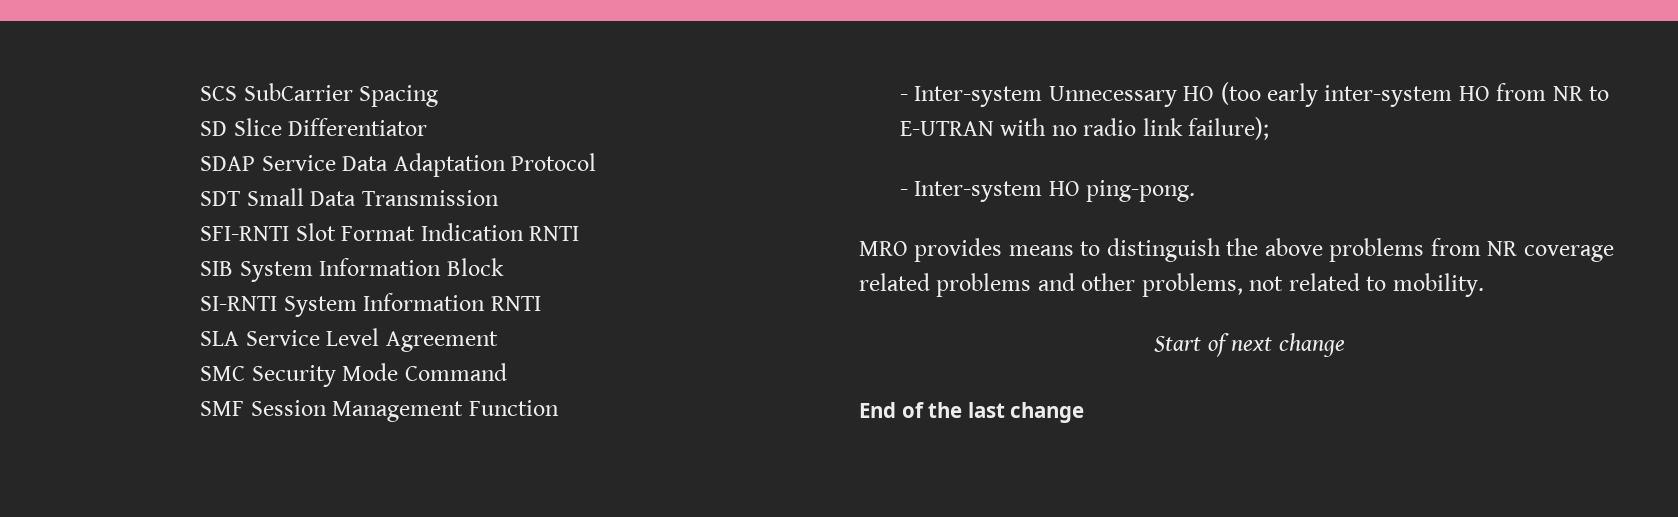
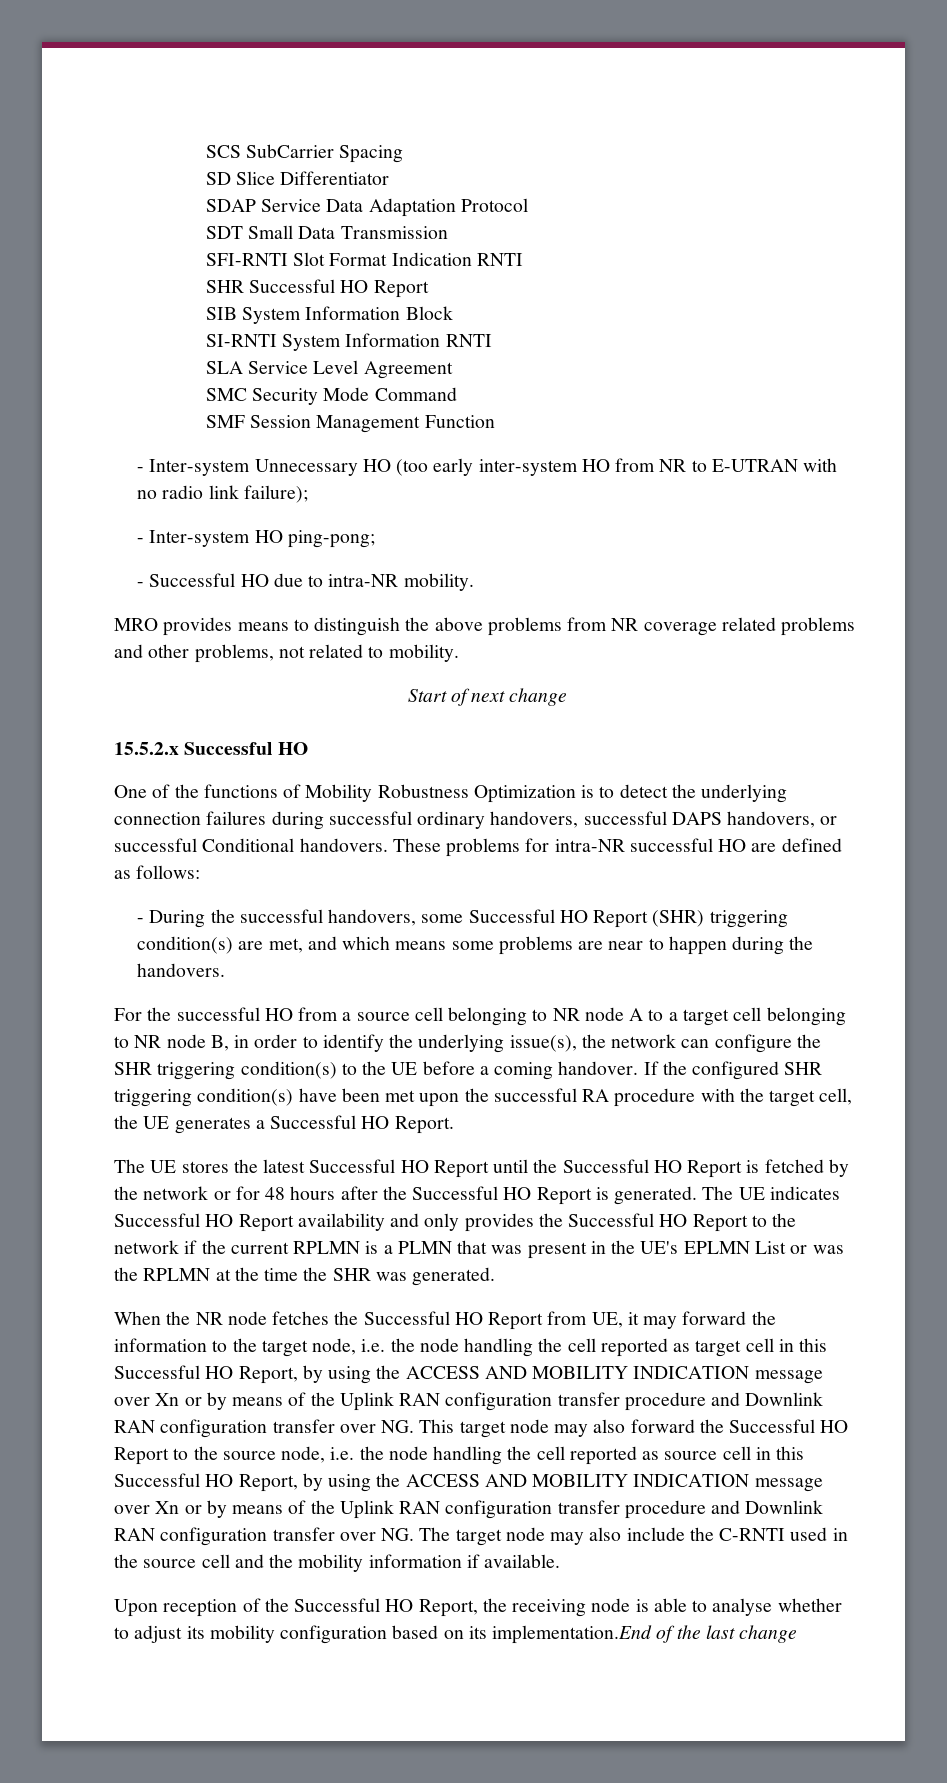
(580, 233) none -> [205,279,429,298] // SHR Successful HO Report
[1086,180,1196,202] ping-pong. -> [287,530,375,548] [136,573,474,591] ping-pong; // - Successful HO due to intra-NR mobility.
[859,402,896,418] End -> [114,742,308,755] [114,784,788,803] [114,811,838,830] [114,838,842,857] [114,865,201,879] [136,909,788,928] [136,936,814,955] [136,963,225,977] [114,1007,846,1026] [114,1034,821,1053] [114,1061,823,1080] [114,1088,853,1107] [114,1115,454,1134] [114,1159,849,1178] [114,1186,840,1205] [114,1213,797,1232] [114,1240,844,1259] [114,1267,496,1286] [114,1311,776,1330] [114,1338,828,1357] [114,1365,823,1384] [114,1392,824,1411] [114,1419,849,1438] [114,1446,805,1465] [114,1473,823,1492] [114,1500,824,1519] [114,1527,848,1546] [114,1554,561,1572] [114,1598,842,1617] [114,1625,653,1644] 15.5.2.x Successful HO // One of the functions of Mobility Robustness Optimization is to detect the underlying connection failures during successful ordinary handovers, successful DAPS handovers, or successful Conditional handovers. These problems for intra-NR successful HO are defined as follows: // - During the successful handovers, some Successful HO Report (SHR) triggering condition(s) are met, and which means some problems are near to happen during the handovers. // For the successful HO from a source cell belonging to NR node A to a target cell belonging to NR node B, in order to identify the underlying issue(s), the network can configure the SHR triggering condition(s) to the UE before a coming handover. If the configured SHR triggering condition(s) have been met upon the successful RA procedure with the target cell, the UE generates a Successful HO Report. // The UE stores the latest Successful HO Report until the Successful HO Report is fetched by the network or for 48 hours after the Successful HO Report is generated. The UE indicates Successful HO Report availability and only provides the Successful HO Report to the network if the current RPLMN is a PLMN that was present in the UE's EPLMN List or was the RPLMN at the time the SHR was generated. // When the NR node fetches the Successful HO Report from UE, it may forward the information to the target node, i.e. the node handling the cell reported as target cell in this Successful HO Report, by using the ACCESS AND MOBILITY INDICATION message over Xn or by means of the Uplink RAN configuration transfer procedure and Downlink RAN configuration transfer over NG. This target node may also forward the Successful HO Report to the source node, i.e. the node handling the cell reported as source cell in this Successful HO Report, by using the ACCESS AND MOBILITY INDICATION message over Xn or by means of the Uplink RAN configuration transfer procedure and Downlink RAN configuration transfer over NG. The target node may also include the C-RNTI used in the source cell and the mobility information if available. // Upon reception of the Successful HO Report, the receiving node is able to analyse whether to adjust its mobility configuration based on its implementation.End

